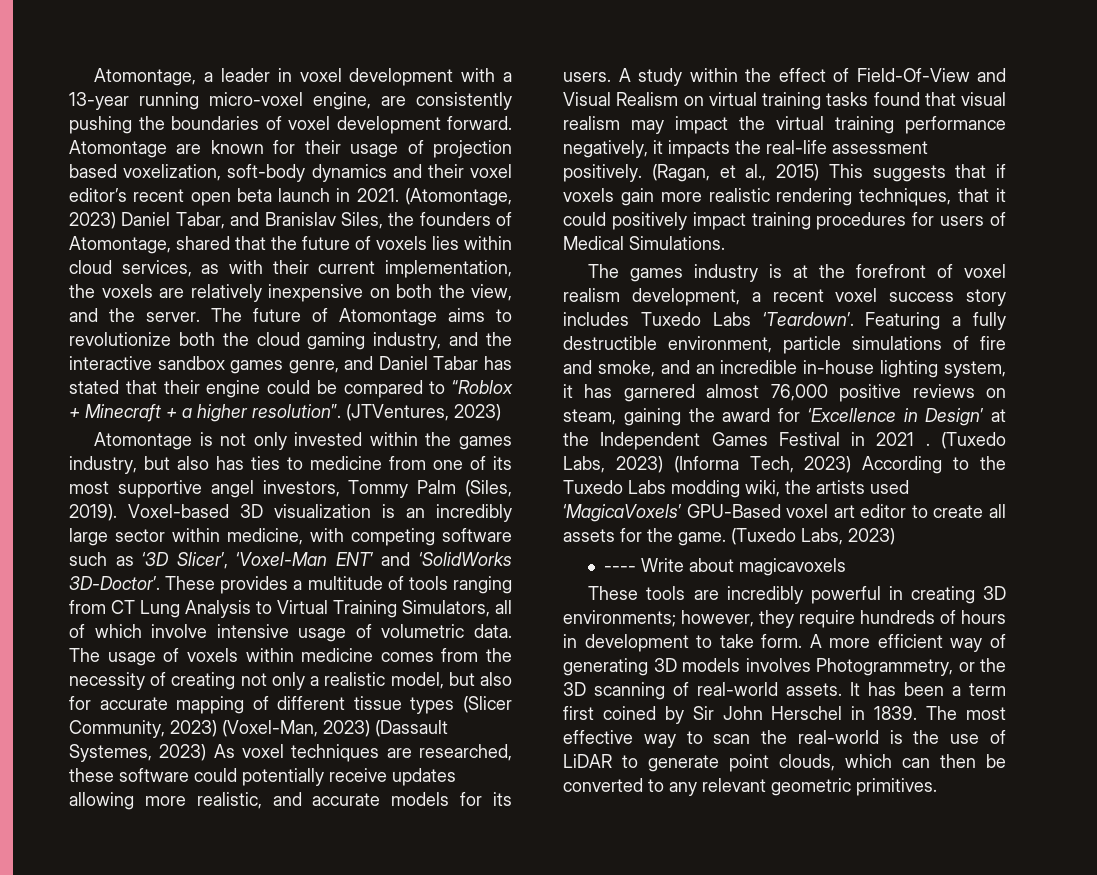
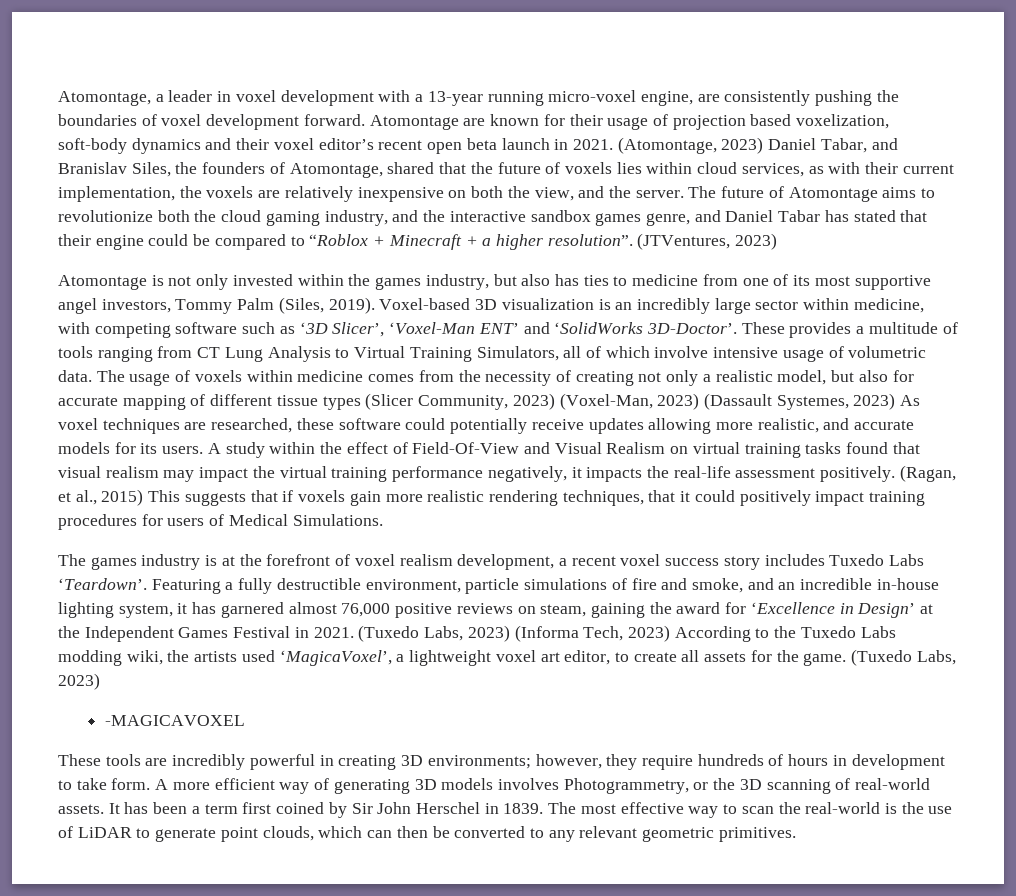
[876,432,930,446] 2021 . -> [313,627,354,638] 2021.
[563,504,781,522] ‘MagicaVoxels’ GPU-Based -> [279,650,492,666] ‘MagicaVoxel’, a lightweight
[860,504,907,518] editor -> [564,650,611,665] editor,
[604,558,847,576] ---- Write about magicavoxels -> [105,715,246,726] -MAGICAVOXEL

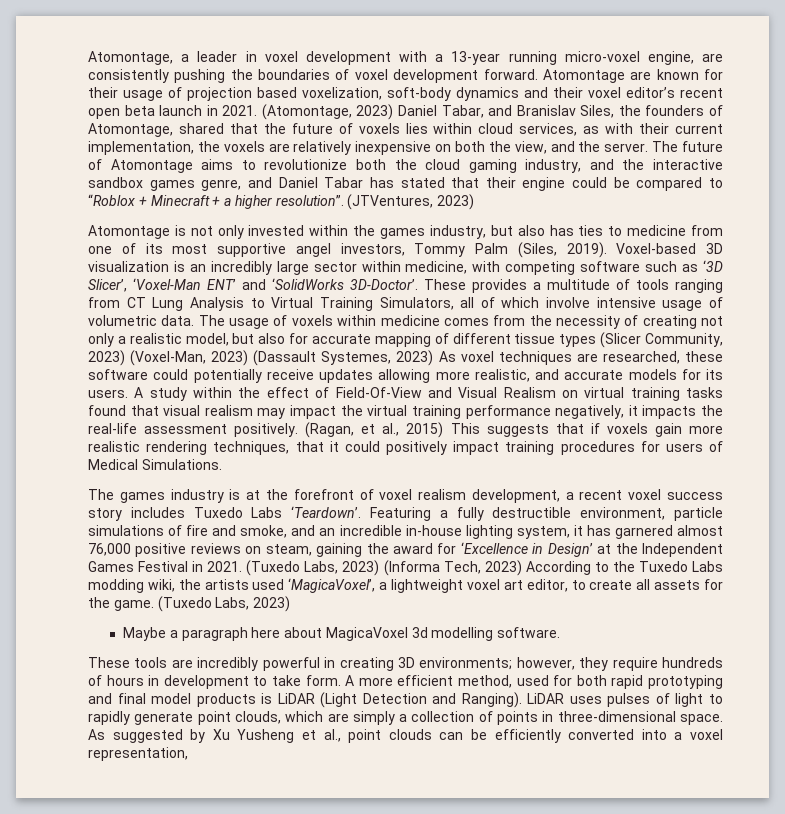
[105,715,246,726] -MAGICAVOXEL -> [122,627,561,641] Maybe a paragraph here about MagicaVoxel 3d modelling software.
[279,778,931,794] [58,802,953,818] [58,826,796,842] way of generating 3D models involves Photogrammetry, or the 3D scanning of real-world assets. It has been a term first coined by Sir John Herschel in 1839. The most effective way to scan the real-world is the use of LiDAR to generate point clouds, which can then be converted to any relevant geometric primitives. -> [458,675,724,689] [88,692,723,708] [88,711,724,725] [88,729,724,743] [88,747,188,761] method, used for both rapid prototyping and final model products is LiDAR (Light Detection and Ranging). LiDAR uses pulses of light to rapidly generate point clouds, which are simply a collection of points in three-dimensional space. As suggested by Xu Yusheng et al., point clouds can be efficiently converted into a voxel representation,

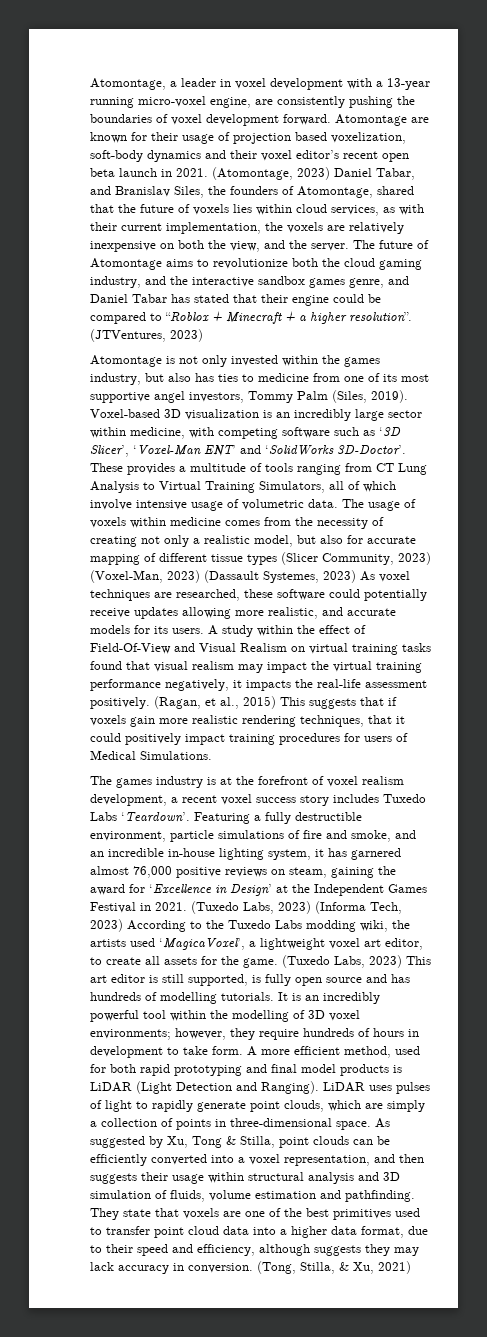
[122,627,561,641] [88,657,415,671] // Maybe a paragraph here about MagicaVoxel 3d modelling software. // These tools are incredibly powerful in creating 3D -> [406,956,431,965] [90,974,410,986] [90,992,380,1004] [90,1010,360,1022] This art editor is still supported, is fully open source and has hundreds of modelling tutorials. It is an incredibly powerful tool within the modelling of 3D voxel
[212,729,341,743] Xu Yusheng et al., -> [167,1136,275,1148] Xu, Tong & Stilla,
(188, 754) none -> [374,1154,424,1163] [90,1172,400,1184] [90,1190,415,1202] [90,1208,420,1220] [90,1226,428,1238] [90,1244,419,1256] [90,1261,411,1274] and then suggests their usage within structural analysis and 3D simulation of fluids, volume estimation and pathfinding. They state that voxels are one of the best primitives used to transfer point cloud data into a higher data format, due to their speed and efficiency, although suggests they may lack accuracy in conversion. (Tong, Stilla, & Xu, 2021)

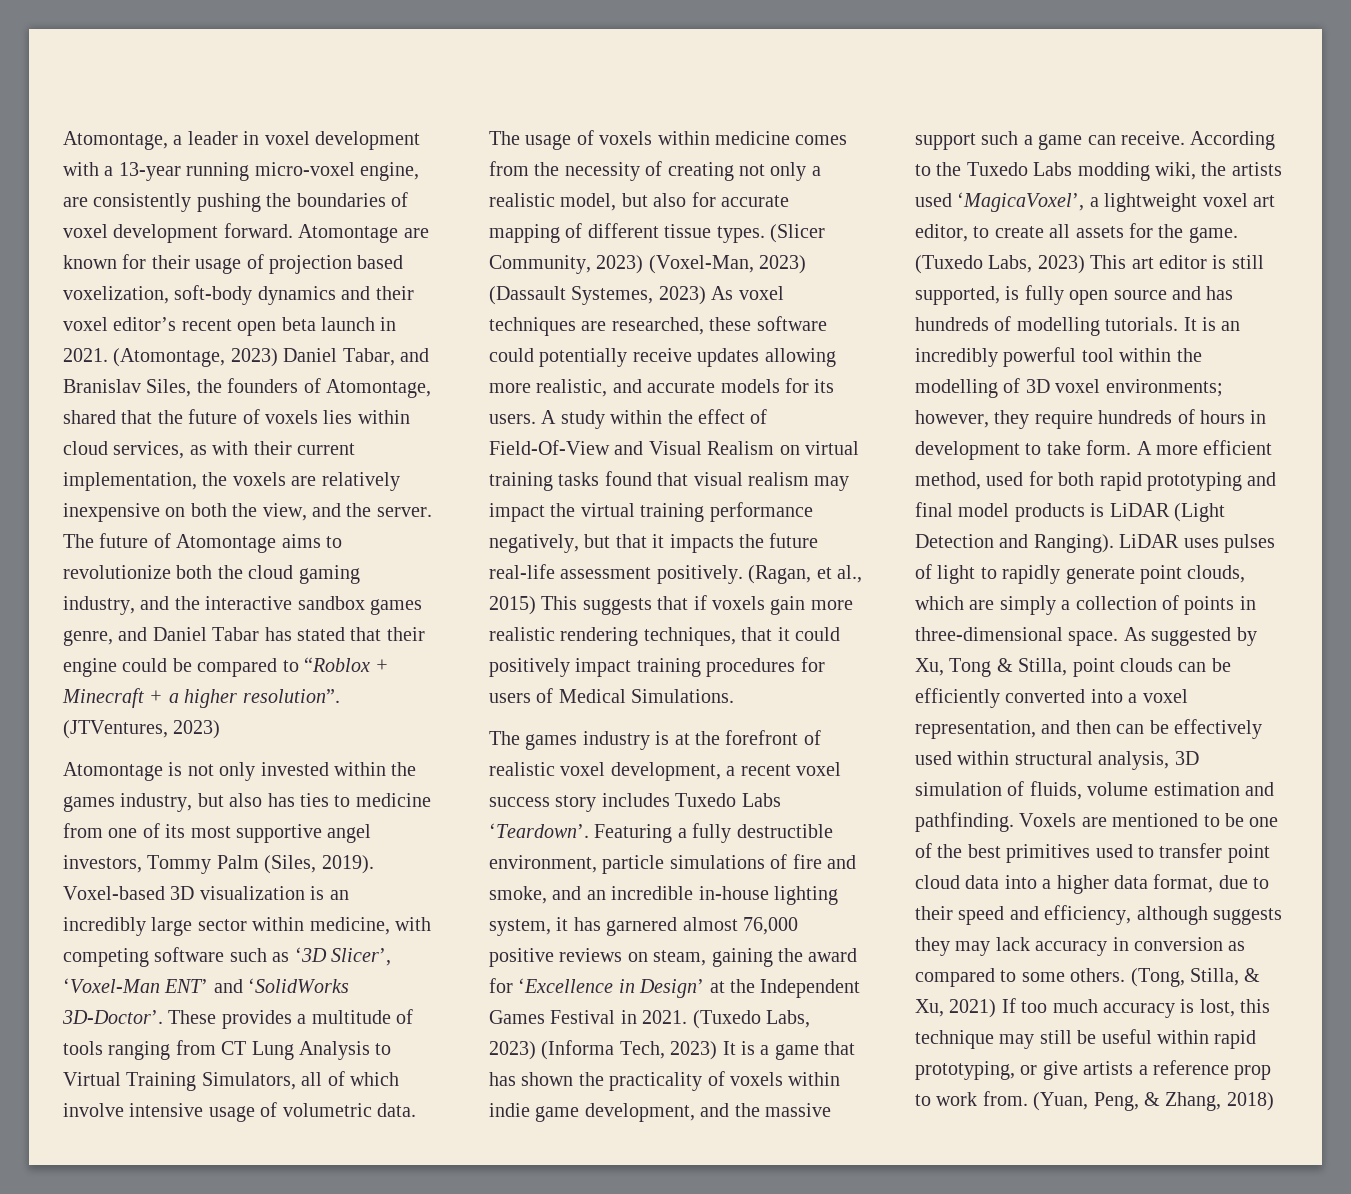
[247,554,277,565] types -> [716,226,765,243] types.
(229, 685) none -> [584,534,647,548] but that
(313, 683) none -> [769,533,819,548] future
[327,776,404,787] voxel realism -> [489,762,606,776] realistic voxel
(123, 925) none -> [722,1041,856,1060] [489,1071,841,1091] [489,1103,831,1122] [915,131,1185,150] It is a game that has shown the practicality of voxels within indie game development, and the massive support such a game can receive.
[90,1172,379,1184] suggests their usage within structural analysis and -> [1116,719,1262,739] [915,751,1170,770] can be effectively used within structural analysis,
[90,1208,241,1220] They state that voxels are -> [1019,813,1244,827] Voxels are mentioned to be
[188,1263,253,1273] conversion. -> [1134,937,1246,951] [915,968,1126,987] conversion as compared to some others.
(411, 1267) none -> [1001,998,1271,1018] [915,1029,1257,1049] [915,1060,1272,1080] [915,1091,1274,1111] If too much accuracy is lost, this technique may still be useful within rapid prototyping, or give artists a reference prop to work from. (Yuan, Peng, & Zhang, 2018)

